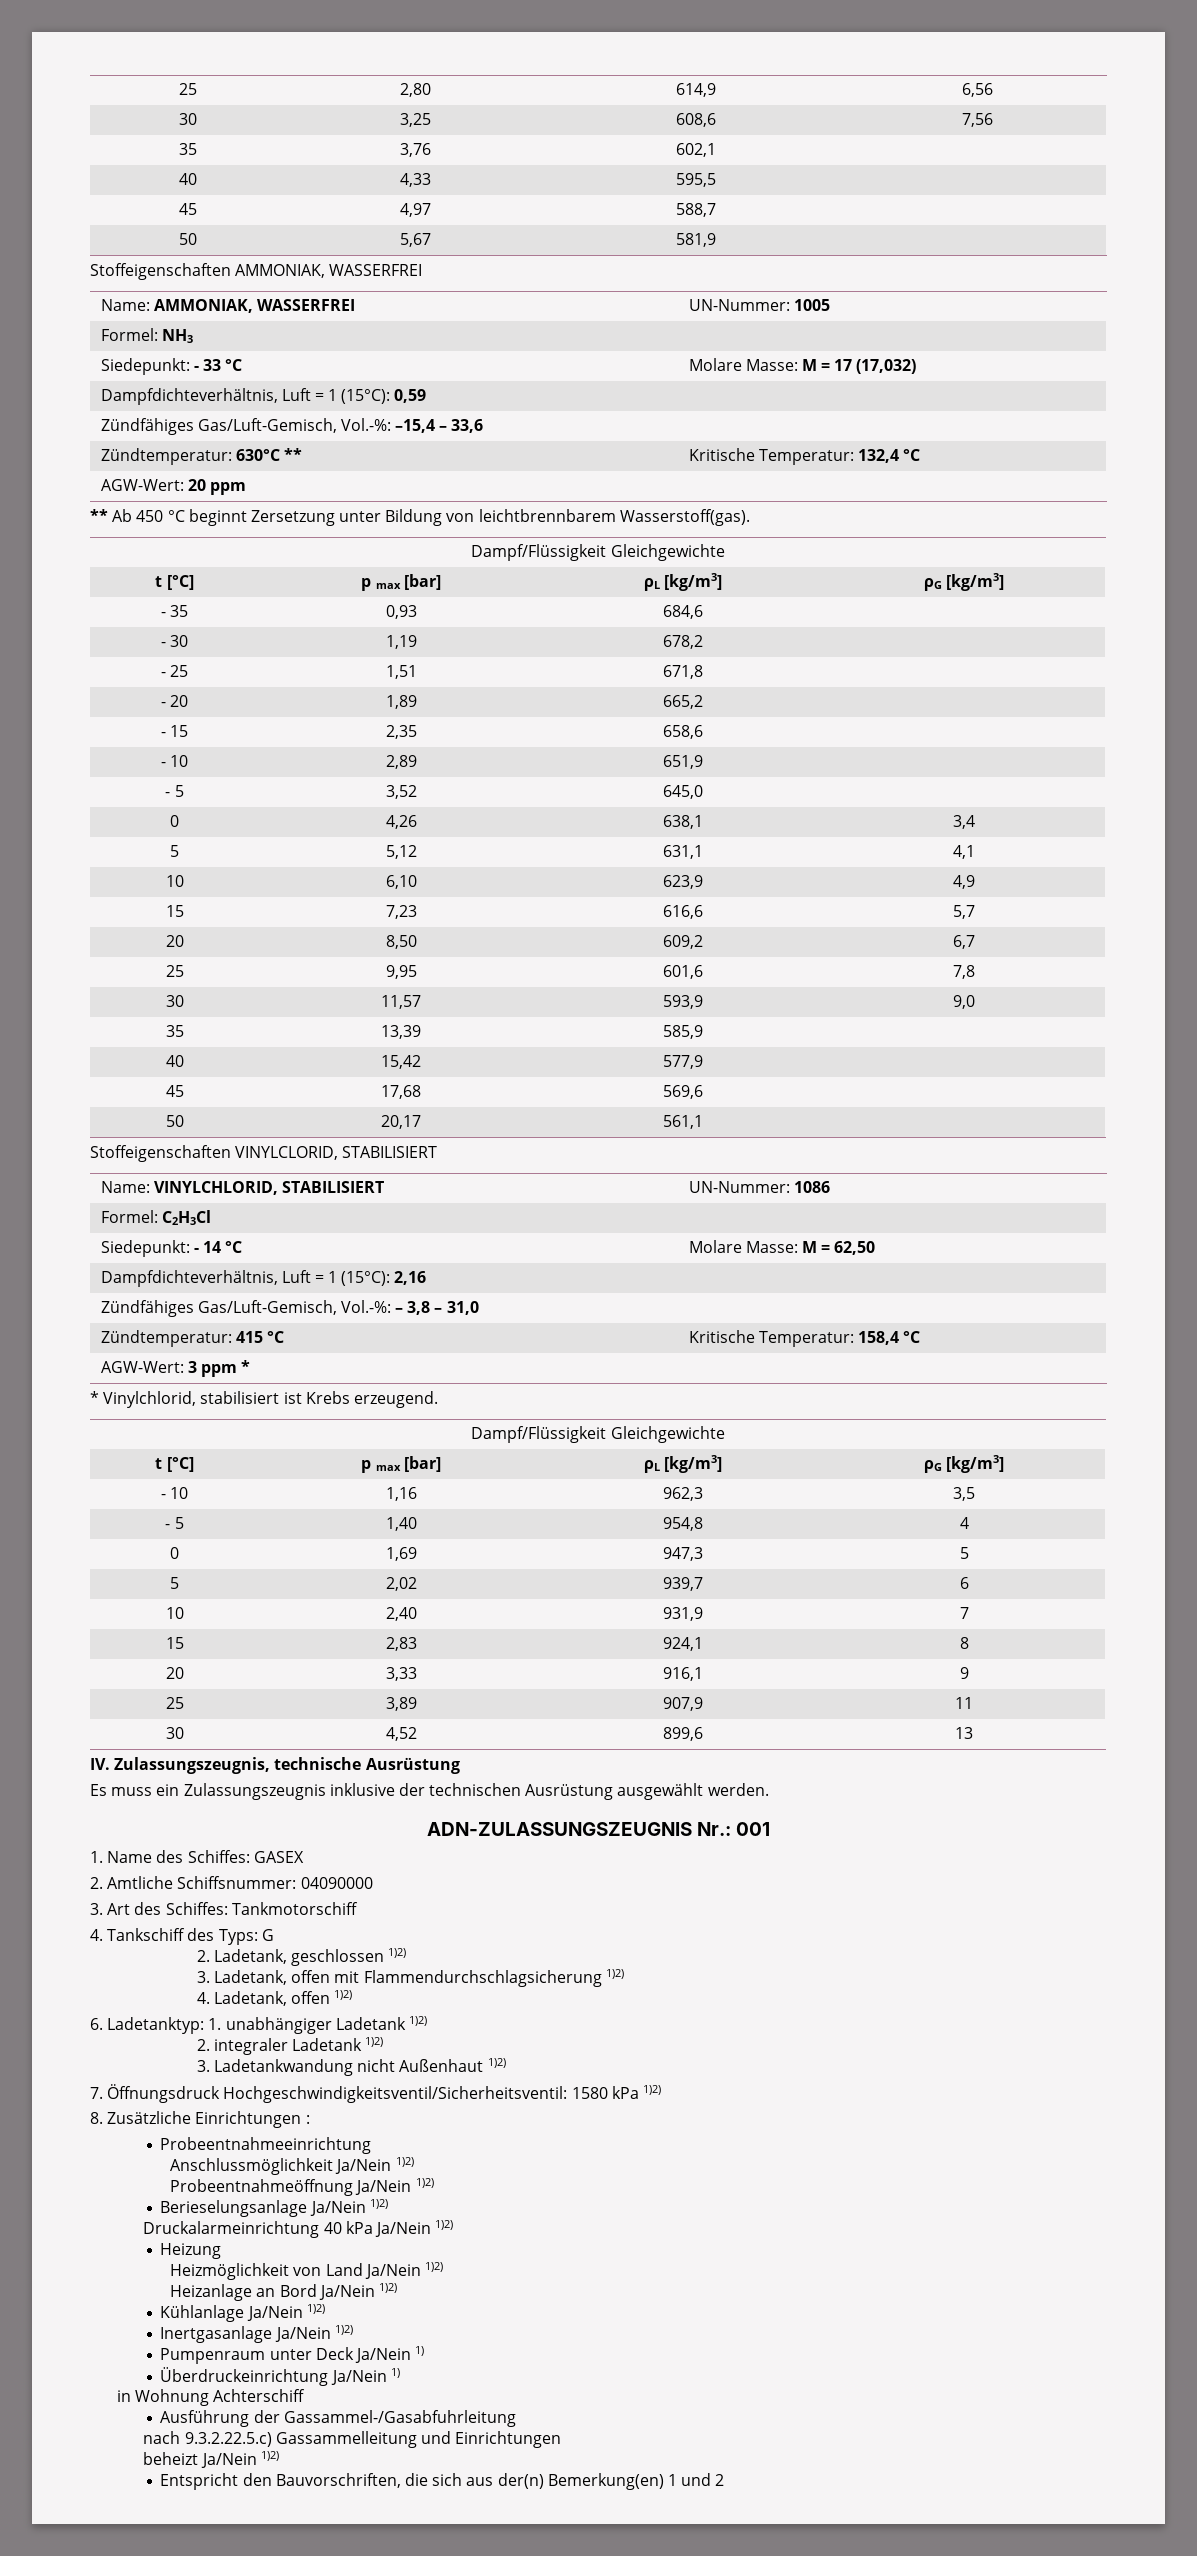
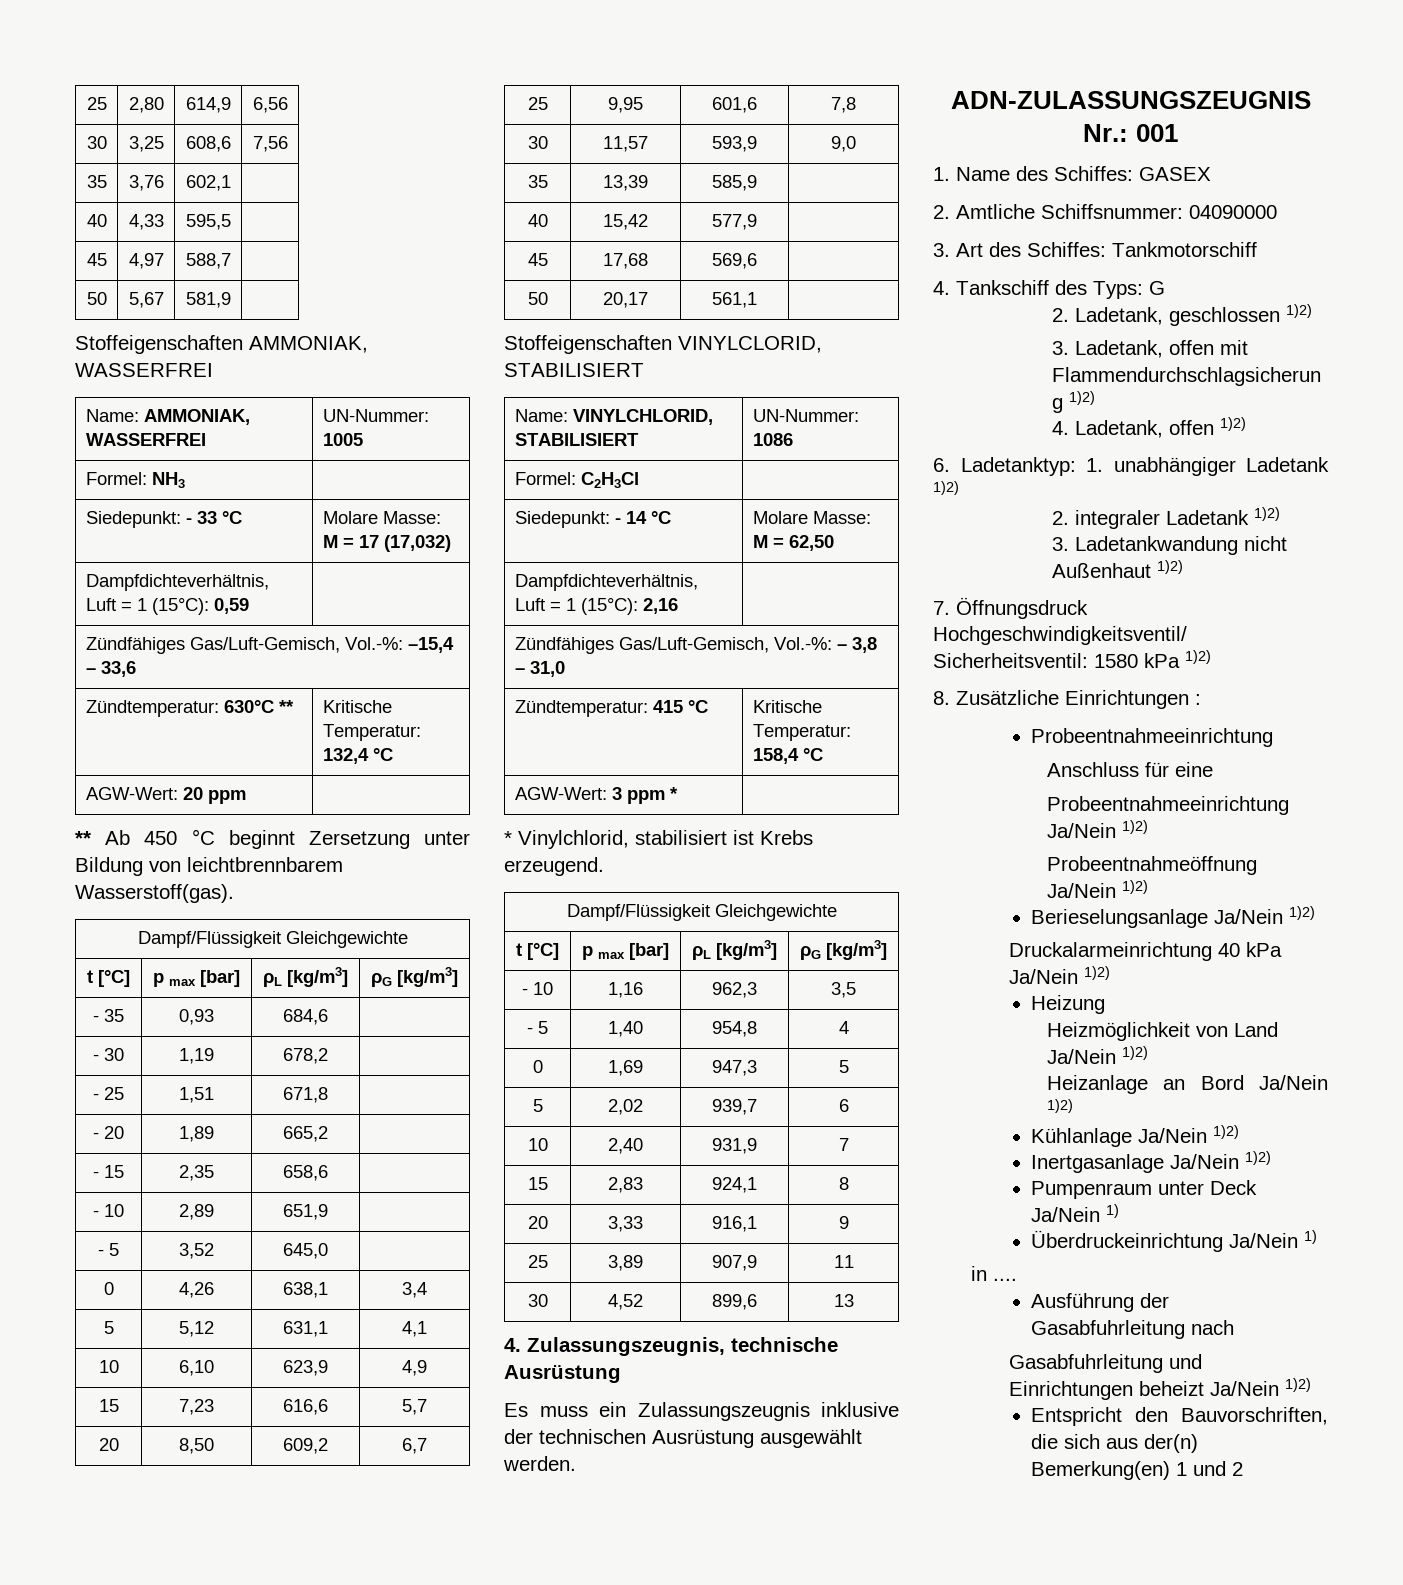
[90,1758,110,1770] IV. -> [504,1338,521,1352] 4.
[170,2158,334,2175] Anschlussmöglichkeit -> [1046,762,1213,777] [1046,796,1289,815] Anschluss für eine // Probeentnahmeeinrichtung
[134,2389,306,2406] Wohnung Achterschiff -> [992,1278,1017,1281] ....
[283,2410,516,2427] [143,2431,417,2448] Gassammel-/Gasabfuhrleitung // nach 9.3.2.22.5.c) Gassammelleitung -> [1031,1320,1235,1339] [1008,1354,1163,1373] Gasabfuhrleitung nach // Gasabfuhrleitung
(562, 2439) // -> (1133, 1390) none

